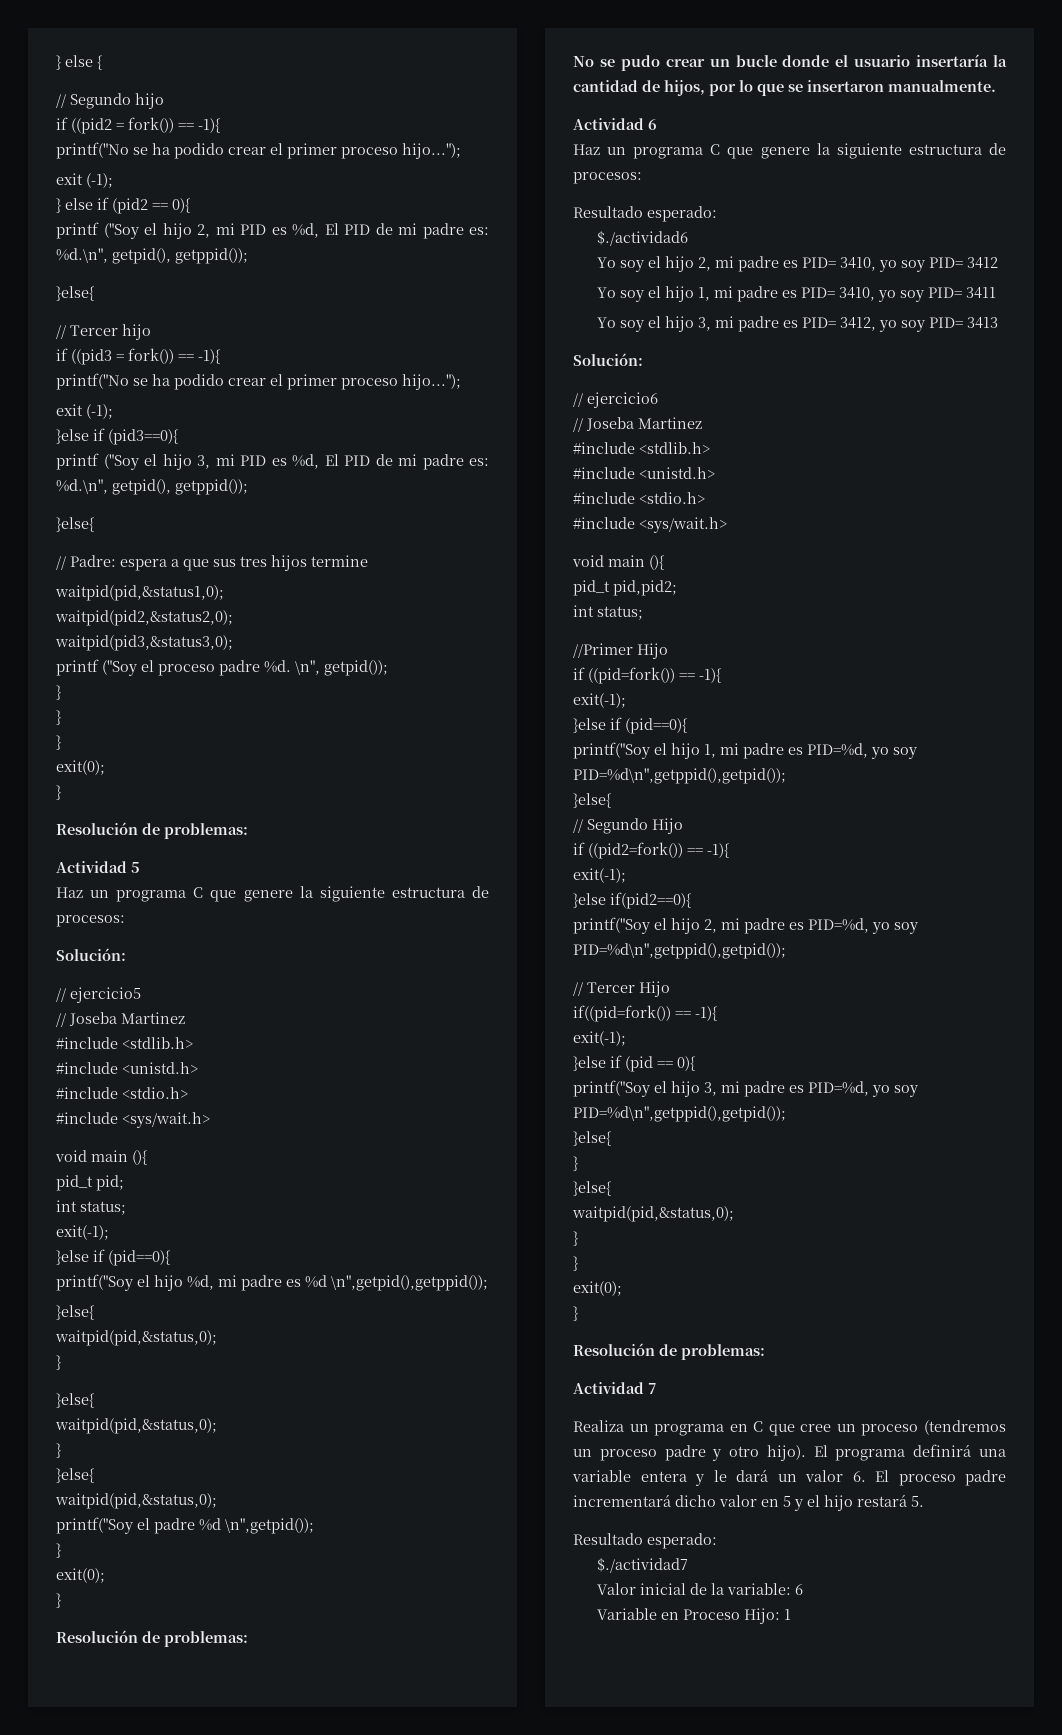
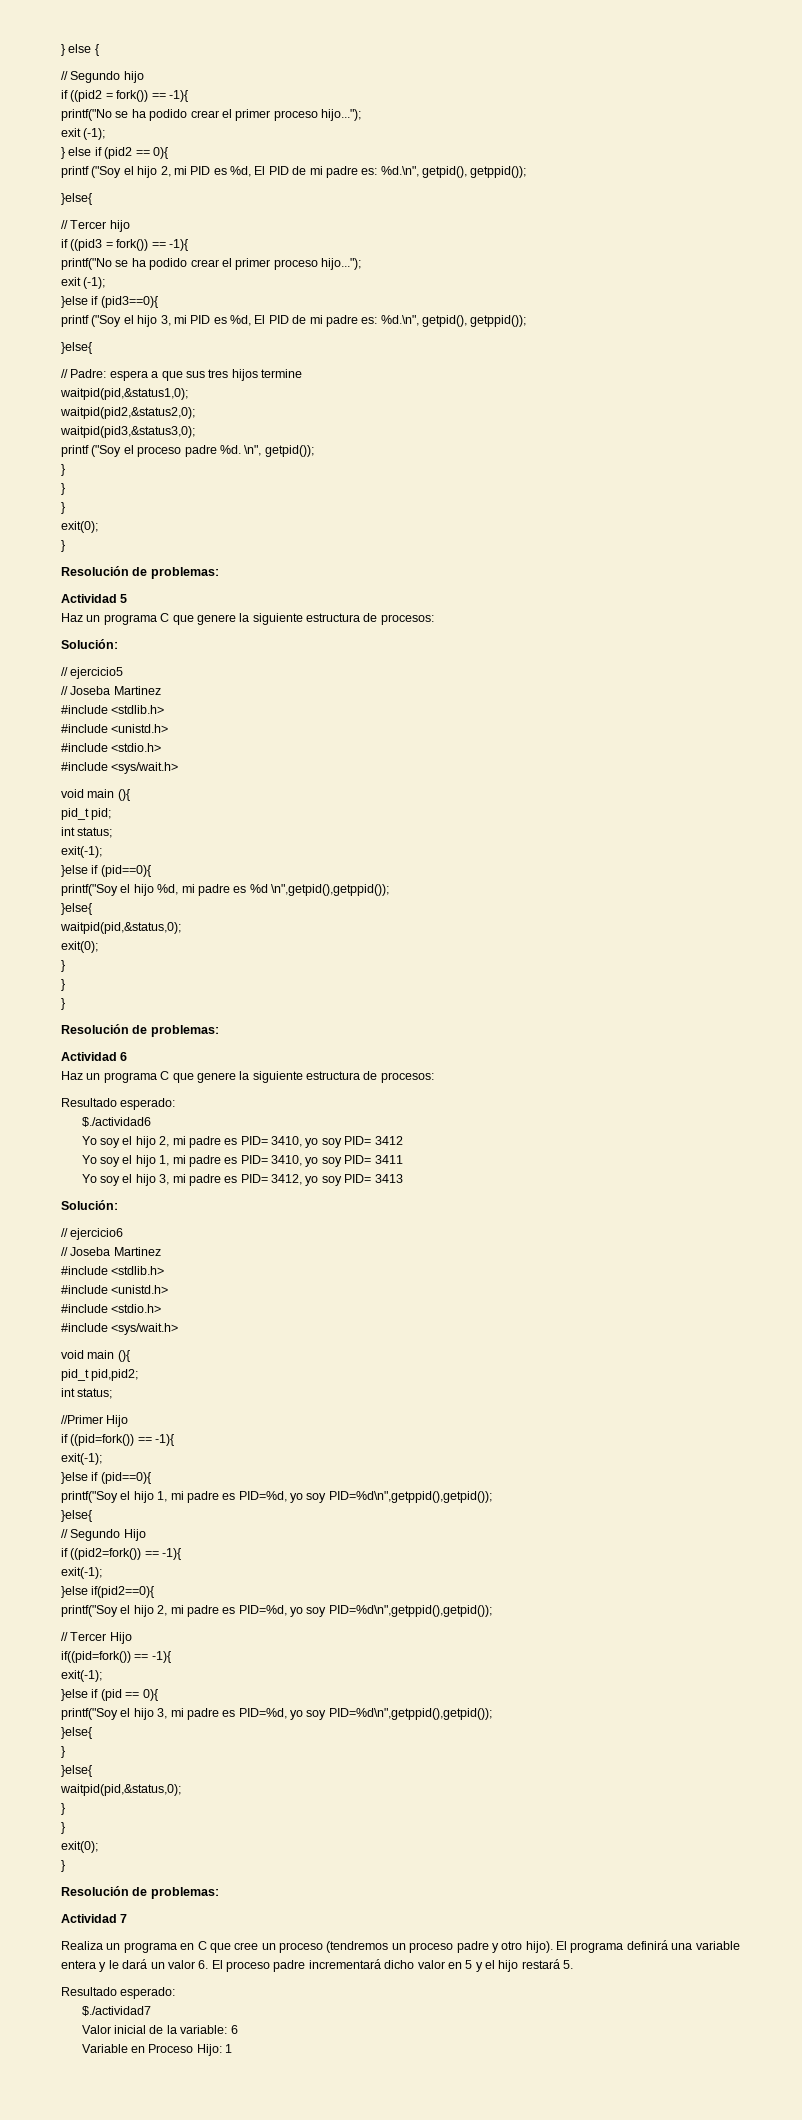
[56,1355,61,1370] [56,1393,94,1408] [55,1418,217,1434] [56,1443,61,1458] [56,1468,94,1483] [55,1493,217,1509] [56,1517,314,1534] [56,1543,61,1558] [56,1568,105,1583] [56,1593,61,1608] [56,1630,248,1647] [573,54,1007,71] [573,80,996,96] } // }else{ // waitpid(pid,&status,0); // } // }else{ // waitpid(pid,&status,0); // printf("Soy el padre %d \n",getpid()); // } // exit(0); // } // Resolución de problemas: // No se pudo crear un bucle donde el usuario insertaría la cantidad de hijos, por lo que se insertaron manualmente. -> [61,941,98,953] [61,960,65,972] [61,979,65,991] [61,998,65,1010] [61,1024,219,1037] exit(0); // } // } // } // Resolución de problemas:

